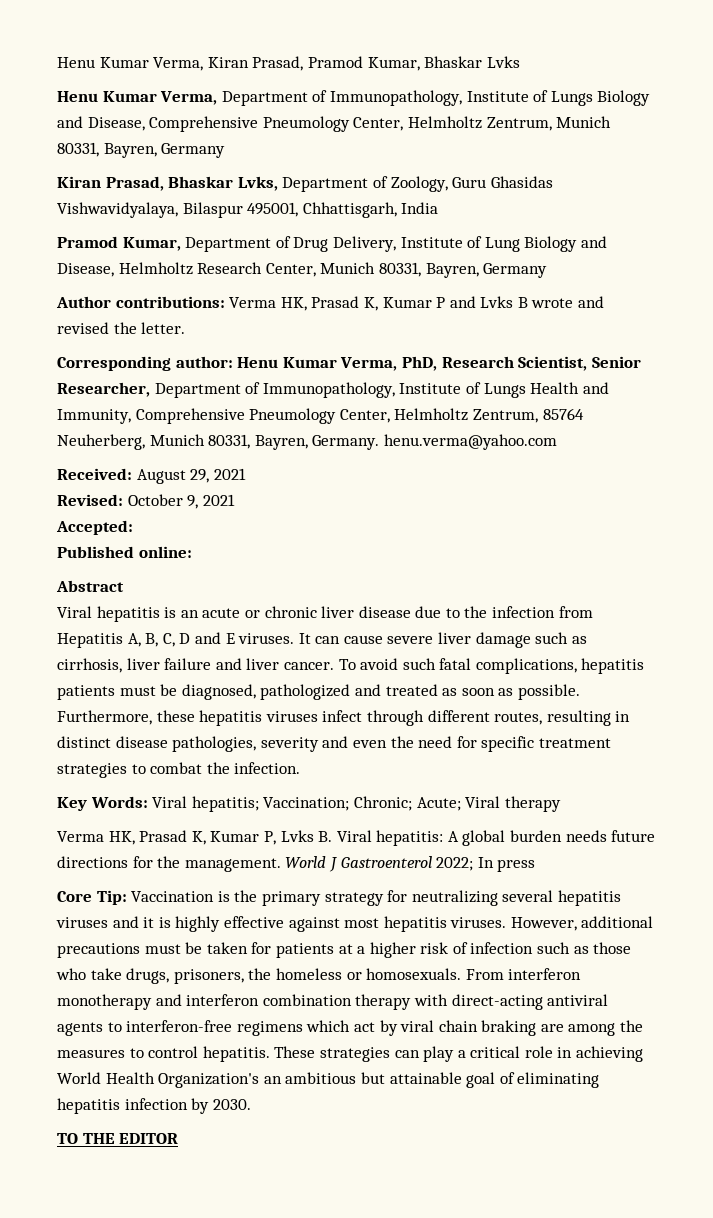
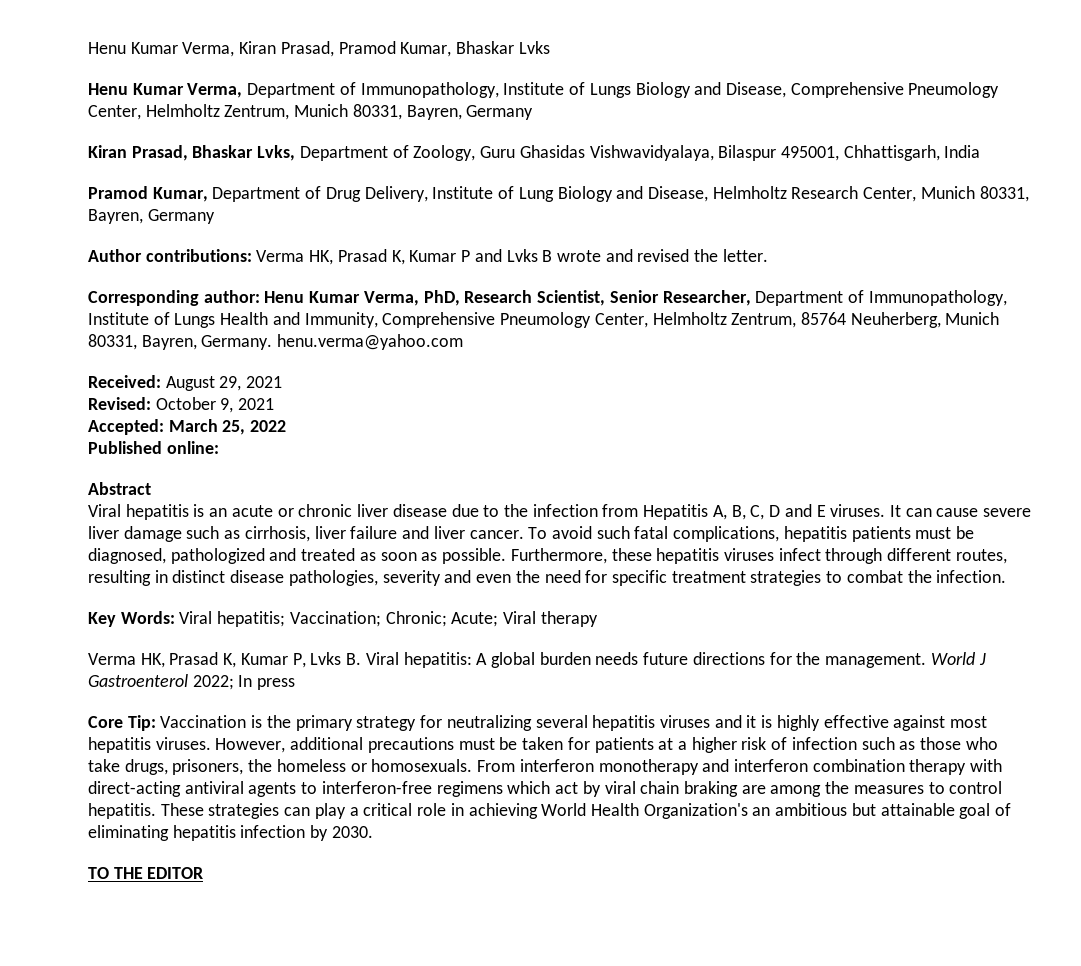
(133, 527) none -> [168,419,287,435] March 25, 2022

